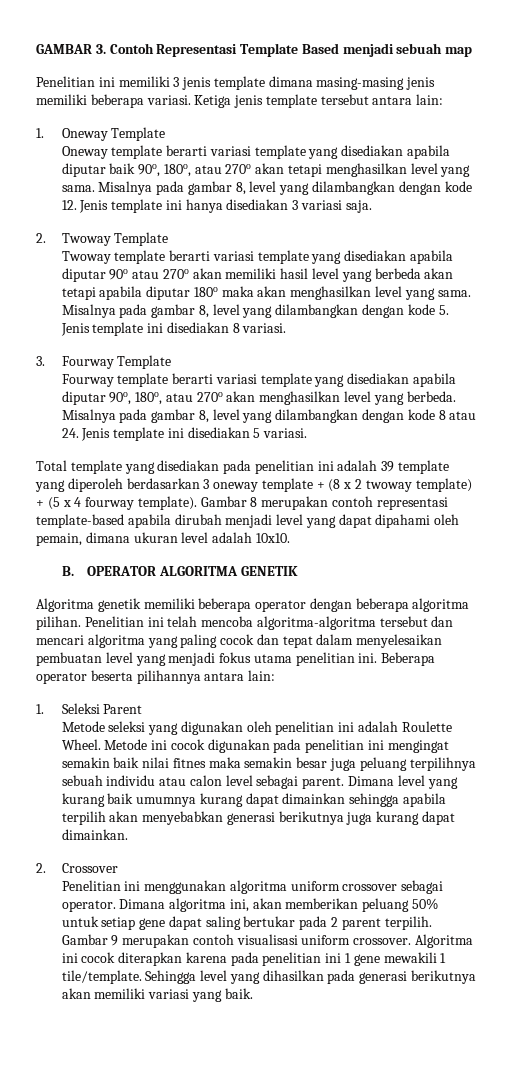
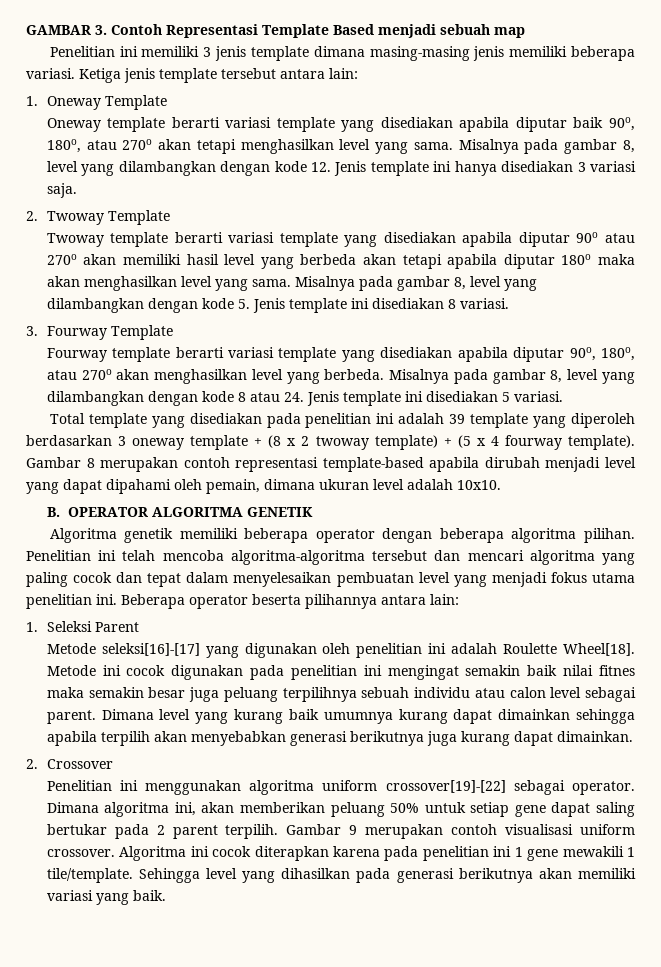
[108,721,146,732] seleksi -> [101,643,200,656] seleksi[16]-[17]
[61,739,101,750] Wheel. -> [563,643,635,656] Wheel[18].
[342,884,398,891] crossover -> [385,780,506,793] crossover[19]-[22]

